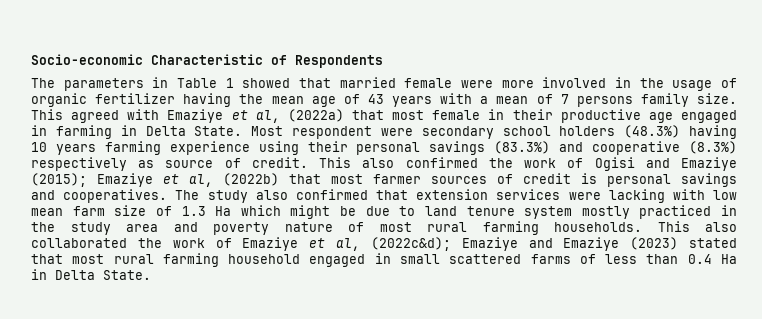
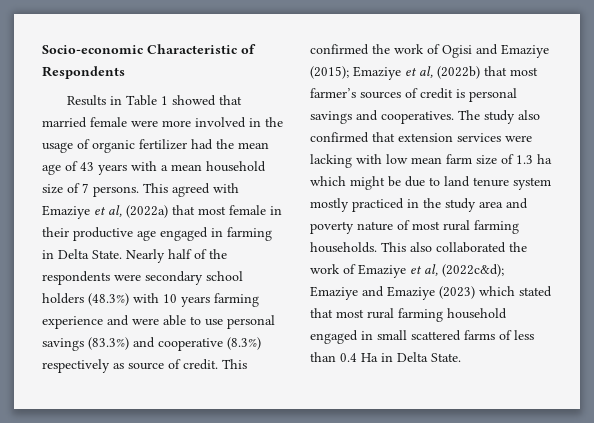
[31,78,144,91] The parameters -> [67,95,107,106] Results
[183,93,232,107] having -> [191,139,213,150] had
[536,93,737,107] of 7 persons family size. -> [206,161,266,172] [42,183,139,197] household size of 7 persons.
[251,126,372,139] Most respondent -> [126,249,227,263] [42,271,110,285] Nearly half of the respondents
[689,125,738,139] having -> [133,293,159,303] with
[258,141,348,155] using their -> [107,315,223,326] and were able to use
[362,158,395,168] also -> (247, 364) none
[373,174,421,184] farmer -> [310,88,356,98] farmer’s
[215,206,232,216] Ha -> [537,154,552,164] ha
(679, 243) none -> [479,286,515,296] which

